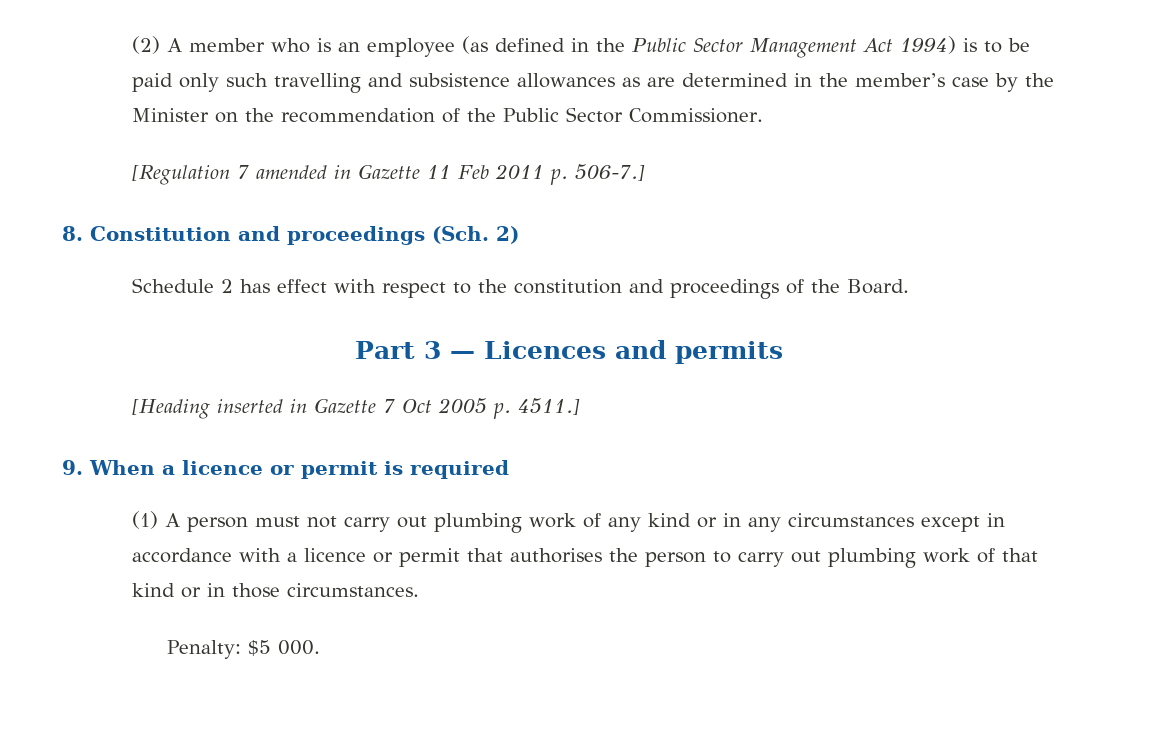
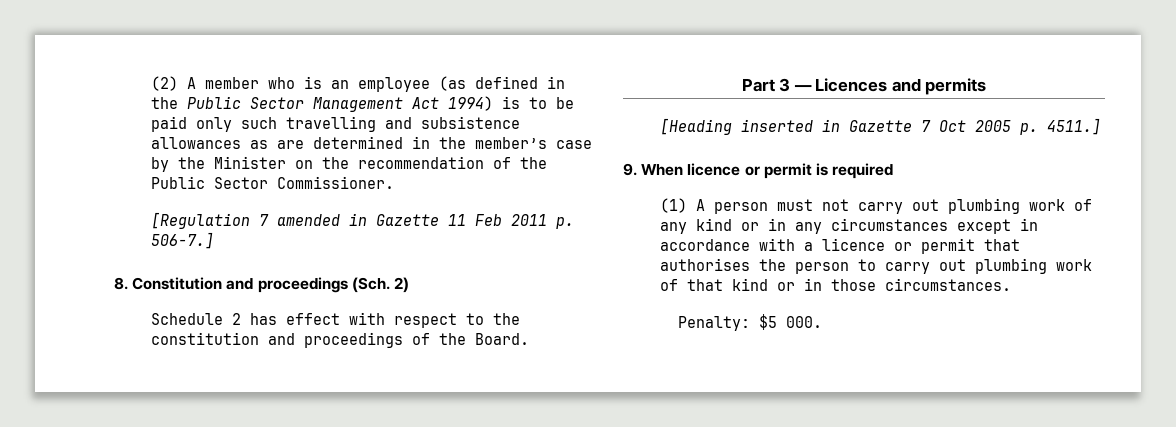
[162,465,175,475] a -> (684, 170) none

